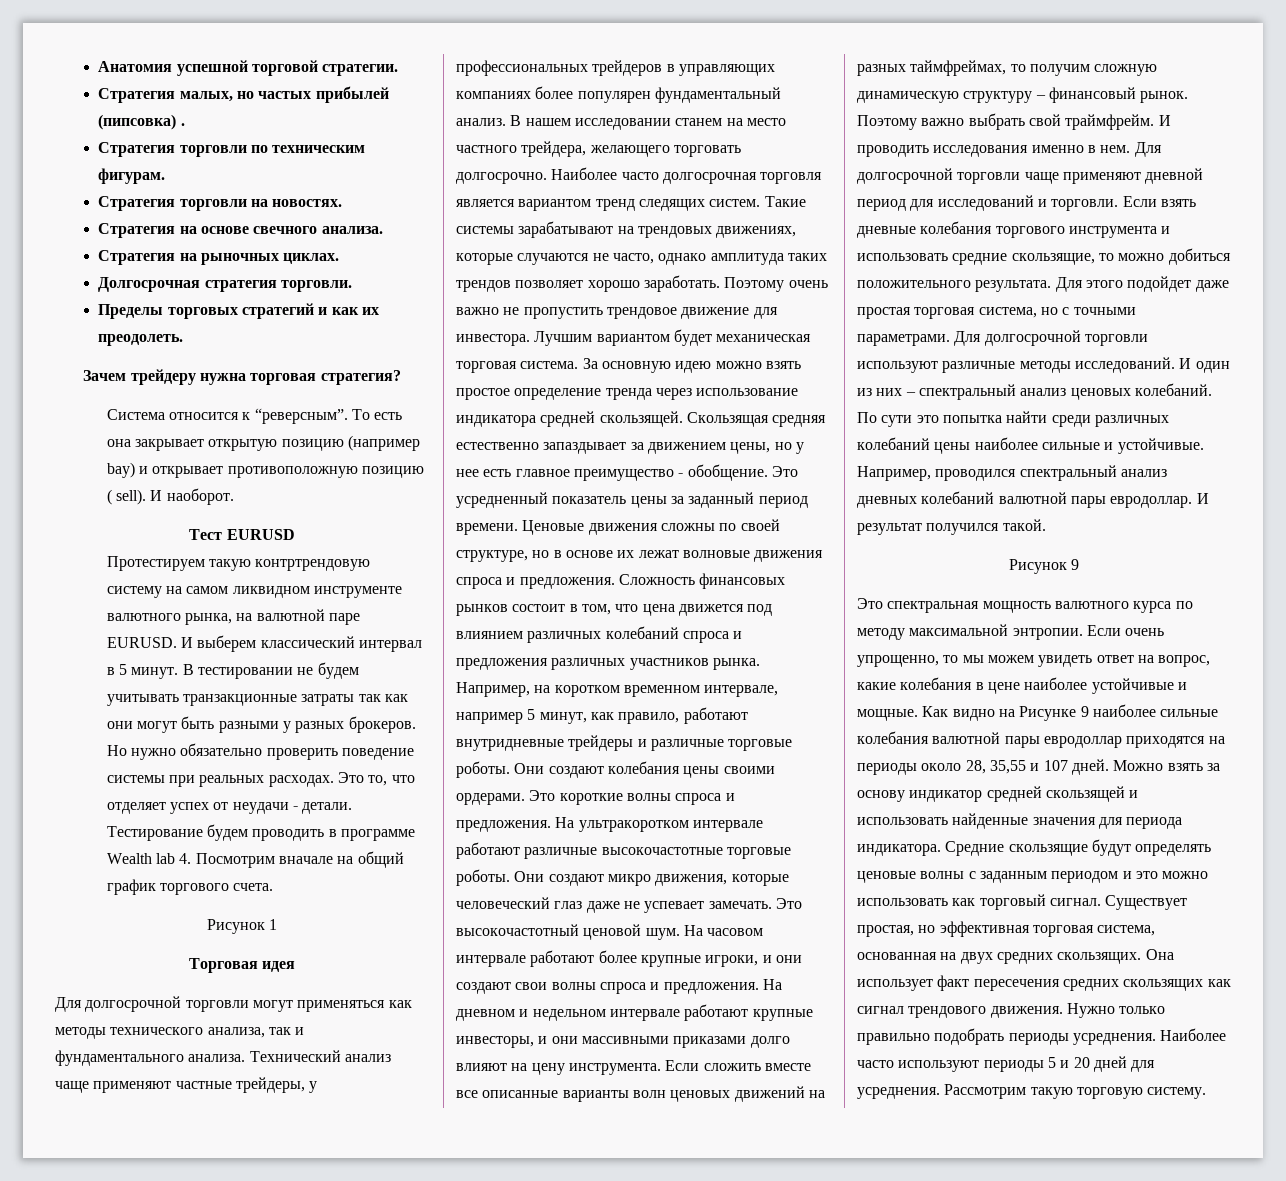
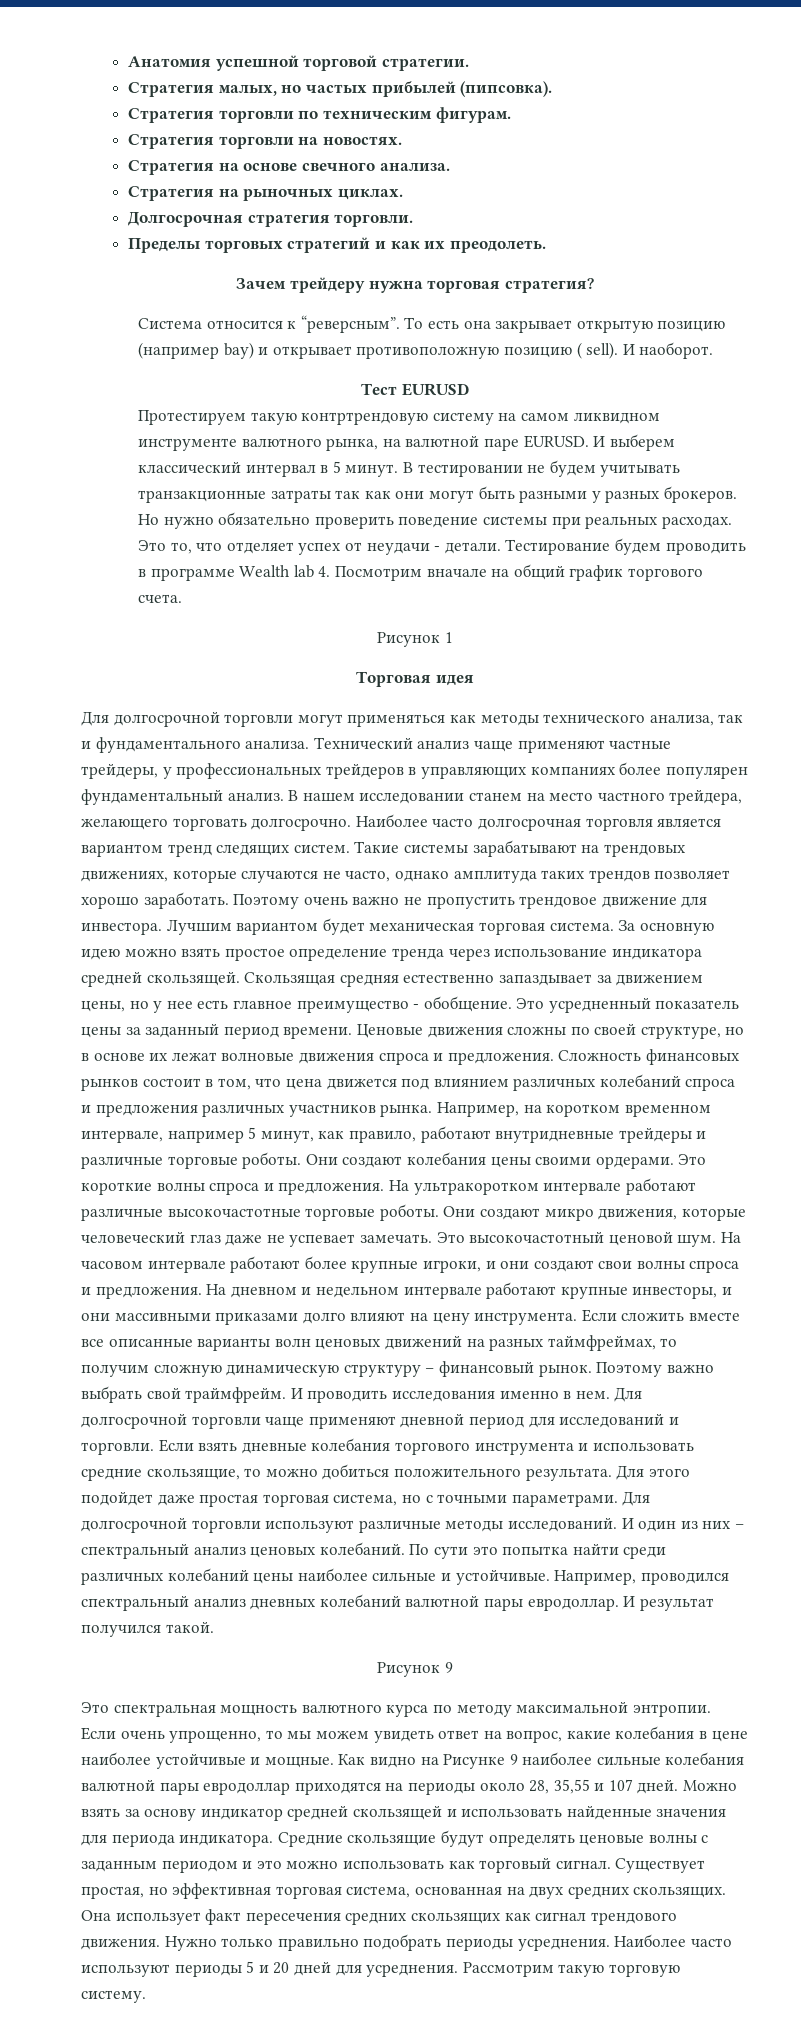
[98,114,185,130] (пипсовка) . -> [460,81,553,97] (пипсовка).

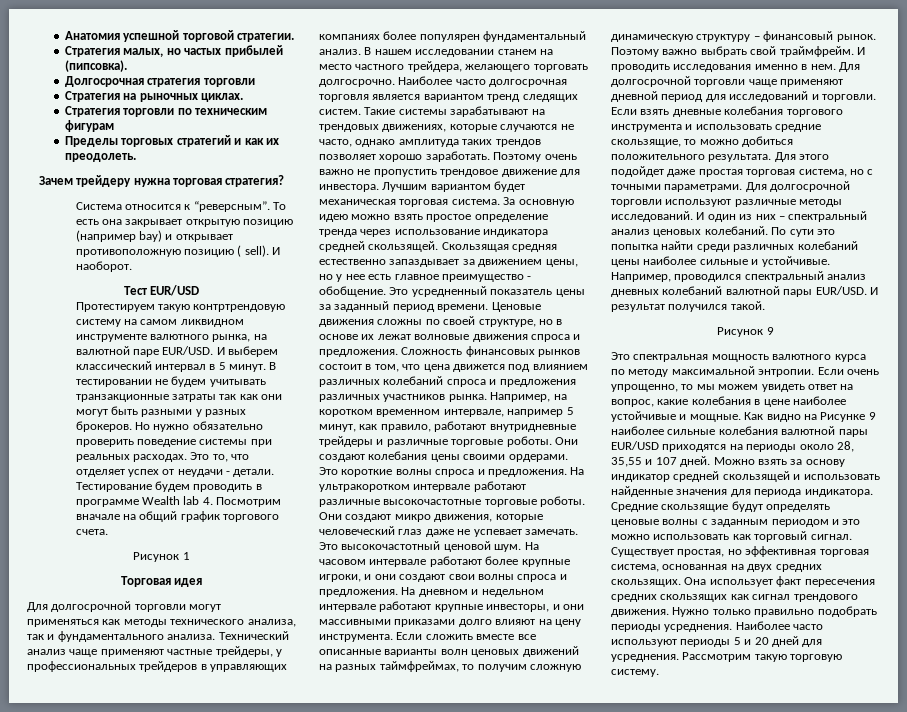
[128,107,511,123] [128,134,403,149] [128,160,450,175] Стратегия торговли по техническим фигурам. // Стратегия торговли на новостях. // Стратегия на основе свечного анализа. -> [65,76,255,87] Долгосрочная стратегия торговли
[128,212,414,227] Долгосрочная стратегия торговли. -> [65,106,268,117] [65,120,115,132] Стратегия торговли по техническим фигурам
[401,383,469,396] EURUSD -> [150,285,200,296] EUR/USD
[523,435,589,448] EURUSD. -> [162,346,214,355] EUR/USD.
[527,1598,619,1611] евродоллар. -> [815,286,867,295] EUR/USD.
[203,1782,291,1795] евродоллар -> [611,441,659,450] EUR/USD

